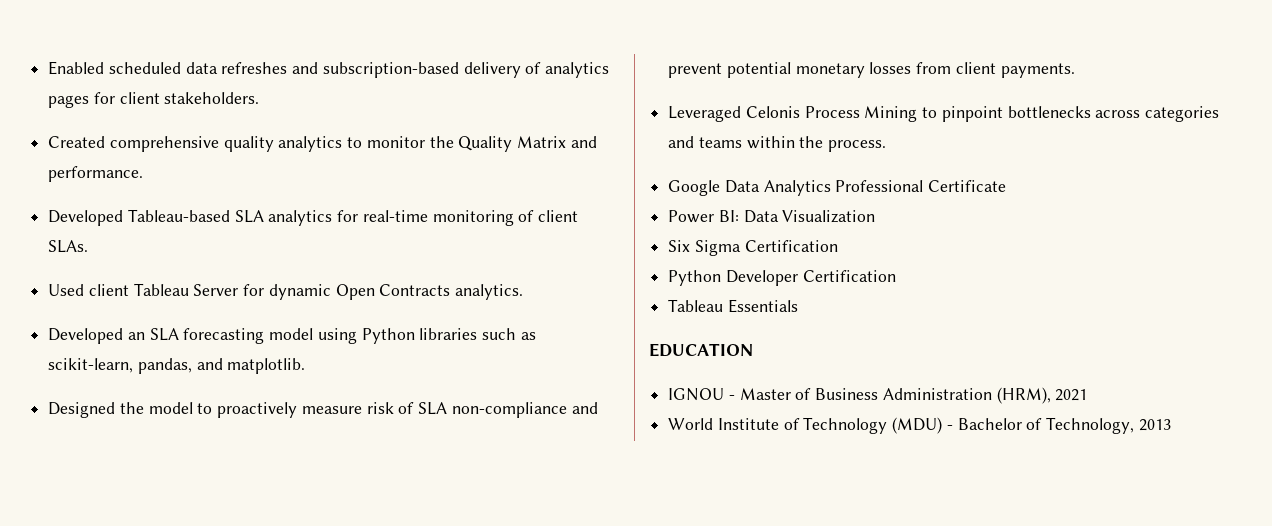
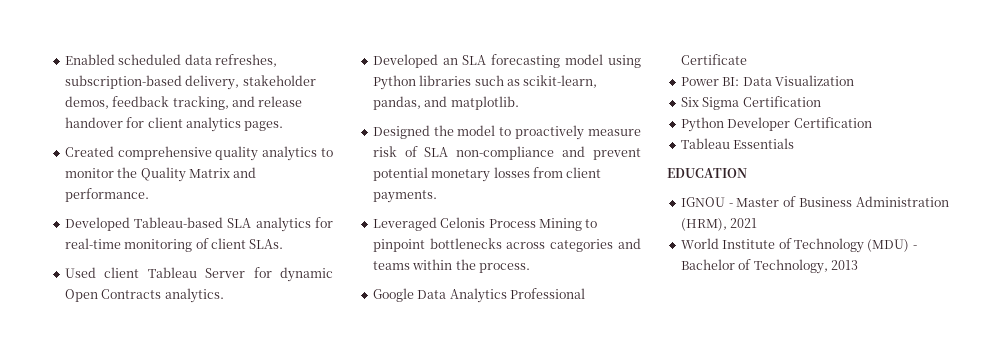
[221,62,610,78] [48,92,260,108] refreshes and subscription-based delivery of analytics pages for client stakeholders. -> [214,54,277,67] [64,75,316,90] [64,96,303,110] [64,117,284,132] refreshes, subscription-based delivery, stakeholder demos, feedback tracking, and release handover for client analytics pages.

